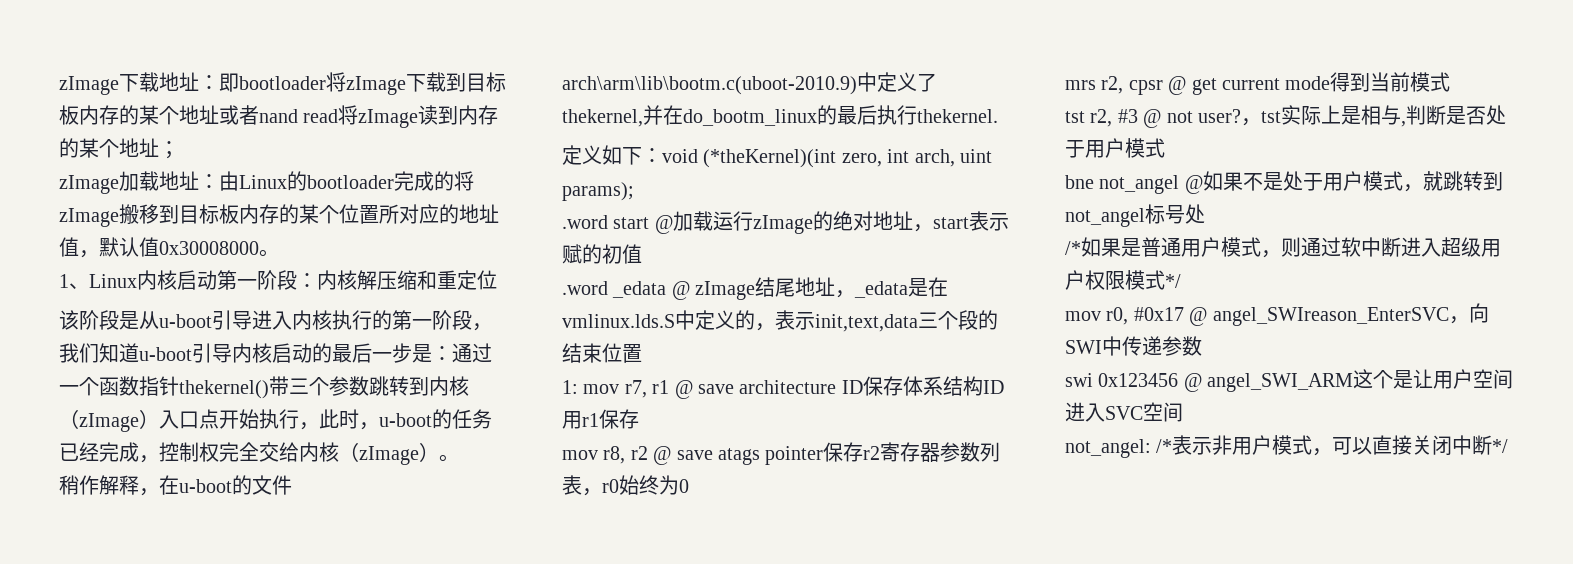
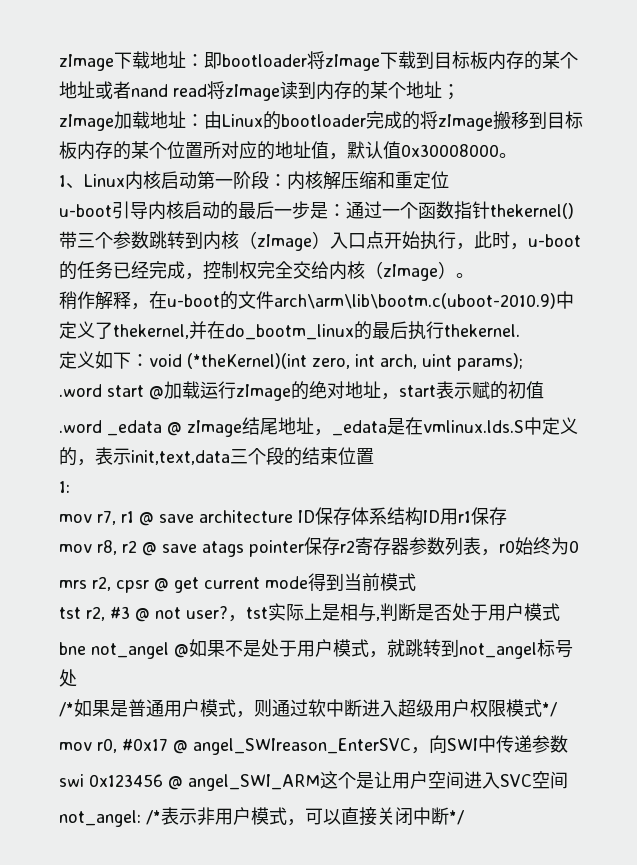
[59,310,492,331] [59,343,139,363] 该阶段是从u-boot引导进入内核执行的第一阶段，我们知道 -> (449, 180) none
(578, 387) none -> (70, 487) //

